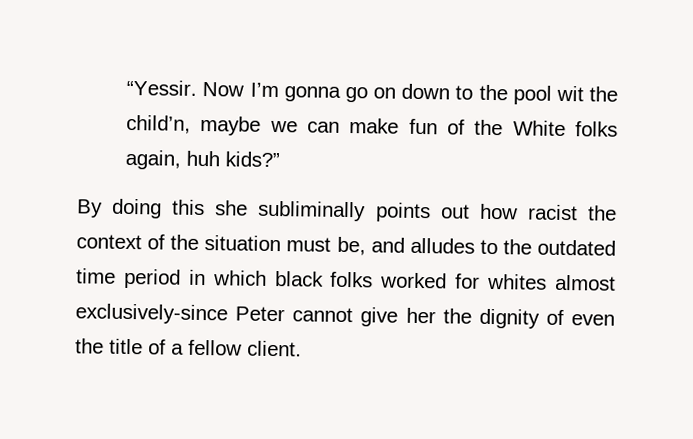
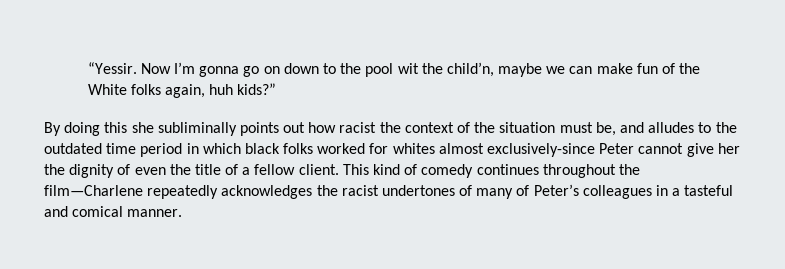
(302, 348) none -> [342,164,640,178] [44,184,734,199] [44,206,183,217] This kind of comedy continues throughout the film—Charlene repeatedly acknowledges the racist undertones of many of Peter’s colleagues in a tasteful and comical manner.

